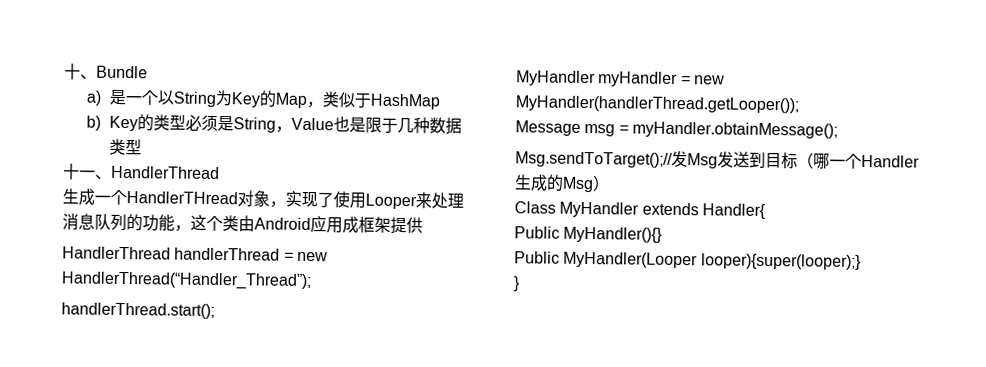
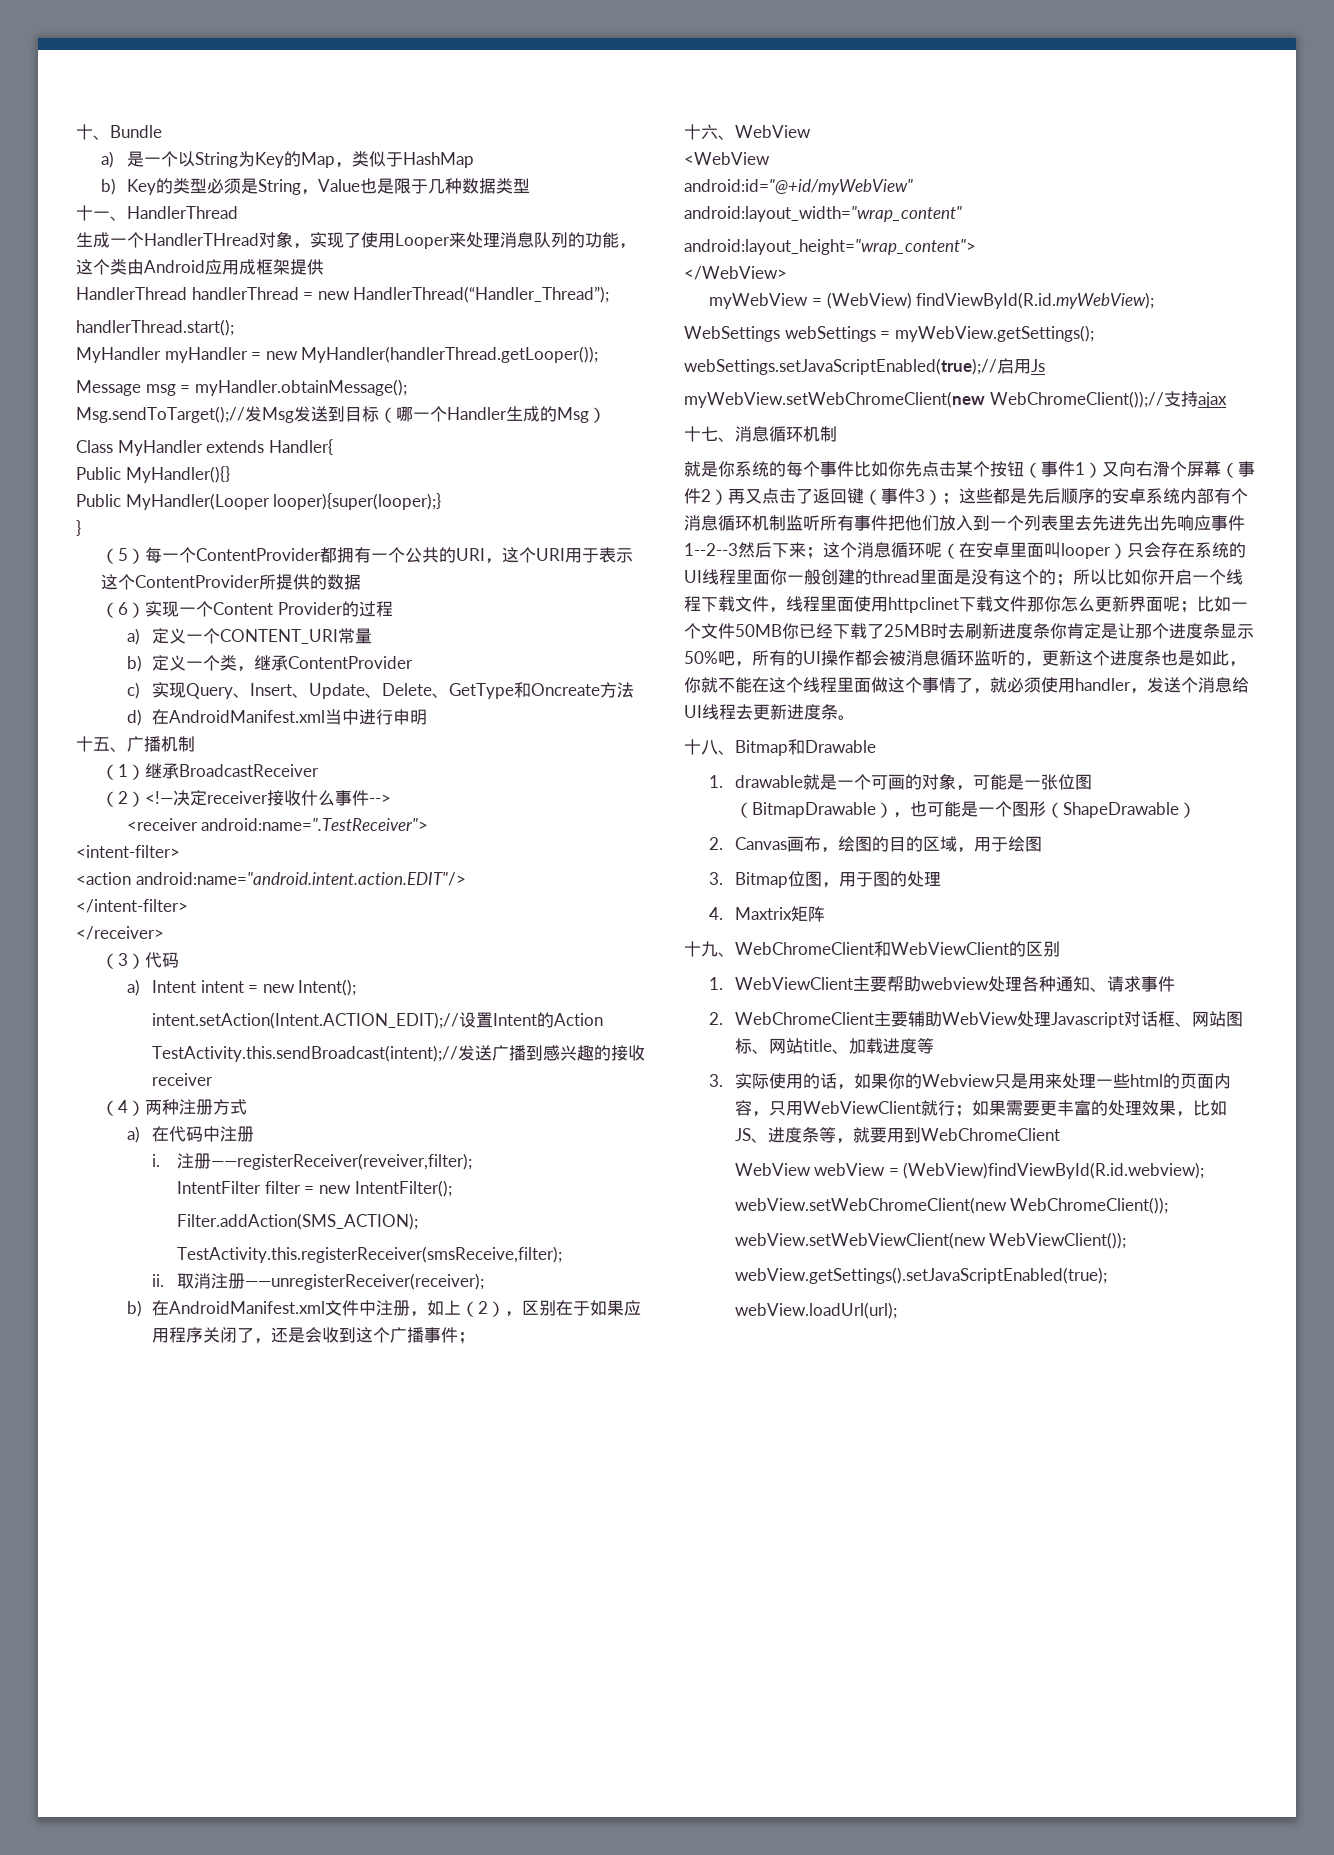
(520, 284) none -> [101,547,634,564] [101,574,362,590] [101,601,393,618] [126,628,372,645] [126,655,413,672] [126,682,634,699] [126,709,427,726] [76,736,195,752] [101,763,320,780] [101,790,392,807] [126,818,429,831] [76,845,180,858] [76,872,466,886] [76,899,188,913] [76,926,164,940] [101,952,180,969] [126,979,357,996] [151,1012,603,1029] [151,1045,645,1062] [151,1073,213,1086] [101,1099,248,1116] [126,1126,254,1143] [151,1153,473,1170] [177,1180,452,1197] [177,1213,419,1230] [177,1246,563,1263] [151,1273,485,1290] [126,1300,641,1317] [151,1327,475,1344] [684,124,811,140] [684,152,770,165] [684,179,913,195] [684,206,962,222] [684,239,976,255] [684,266,787,280] [709,292,1155,309] [684,325,1094,342] [684,358,1045,375] [684,391,1227,408] [684,426,837,442] [684,461,1255,478] [684,488,1248,505] [684,515,1245,531] [684,542,1246,559] [684,569,1243,586] [684,596,1248,613] [684,623,1254,639] [684,650,1246,667] [684,677,1249,694] [684,704,855,720] [684,739,876,756] [709,773,1092,791] [734,801,1196,818] [709,836,1042,853] [709,871,941,888] [709,906,825,922] [684,941,1060,957] [709,976,1175,992] [709,1011,1243,1028] [734,1038,934,1054] [709,1073,1231,1090] [734,1100,1227,1117] [734,1127,1060,1144] [734,1162,1205,1179] [734,1197,1169,1214] [734,1232,1127,1249] [734,1267,1107,1284] [734,1302,897,1319] // （5）每一个ContentProvider都拥有一个公共的URI，这个URI用于表示这个ContentProvider所提供的数据 // （6）实现一个Content Provider的过程 // a)定义一个CONTENT_URI常量 // b)定义一个类，继承ContentProvider // c)实现Query、Insert、Update、Delete、GetType和Oncreate方法 // d)在AndroidManifest.xml当中进行申明 // 十五、广播机制 // （1）继承BroadcastReceiver // （2）<!—决定receiver接收什么事件--> // <receiver android:name=".TestReceiver"> // <intent-filter> // <action android:name="android.intent.action.EDIT"/> // </intent-filter> // </receiver> // （3）代码 // a) Intent intent = new Intent(); // intent.setAction(Intent.ACTION_EDIT);//设置Intent的Action // TestActivity.this.sendBroadcast(intent);//发送广播到感兴趣的接收receiver // （4）两种注册方式 // a)在代码中注册 // i.注册——registerReceiver(reveiver,filter); // IntentFilter filter = new IntentFilter(); // Filter.addAction(SMS_ACTION); // TestActivity.this.registerReceiver(smsReceive,filter); // ii.取消注册——unregisterReceiver(receiver); // b)在AndroidManifest.xml文件中注册，如上（2），区别在于如果应用程序关闭了，还是会收到这个广播事件； // 十六、WebView // <WebView // android:id="@+id/myWebView" // android:layout_width="wrap_content" // android:layout_height="wrap_content"> // </WebView> // myWebView = (WebView) findViewById(R.id.myWebView); // WebSettings webSettings = myWebView.getSettings(); // webSettings.setJavaScriptEnabled(true);//启用Js // myWebView.setWebChromeClient(new WebChromeClient());//支持ajax // 十七、消息循环机制 // 就是你系统的每个事件比如你先点击某个按钮（事件1）又向右滑个屏幕（事件2）再又点击了返回键（事件3）；这些都是先后顺序的安卓系统内部有个消息循环机制监听所有事件把他们放入到一个列表里去先进先出先响应事件1--2--3然后下来；这个消息循环呢（在安卓里面叫looper）只会存在系统的UI线程里面你一般创建的thread里面是没有这个的；所以比如你开启一个线程下载文件，线程里面使用httpclinet下载文件那你怎么更新界面呢；比如一个文件50MB你已经下载了25MB时去刷新进度条你肯定是让那个进度条显示50%吧，所有的UI操作都会被消息循环监听的，更新这个进度条也是如此，你就不能在这个线程里面做这个事情了，就必须使用handler，发送个消息给UI线程去更新进度条。 // 十八、Bitmap和Drawable // 1. drawable就是一个可画的对象，可能是一张位图（BitmapDrawable），也可能是一个图形（ShapeDrawable） // 2. Canvas画布，绘图的目的区域，用于绘图 // 3. Bitmap位图，用于图的处理 // 4. Maxtrix矩阵 // 十九、WebChromeClient和WebViewClient的区别 // 1. WebViewClient主要帮助webview处理各种通知、请求事件 // 2. WebChromeClient主要辅助WebView处理Javascript对话框、网站图标、网站title、加载进度等 // 3.实际使用的话，如果你的Webview只是用来处理一些html的页面内容，只用WebViewClient就行；如果需要更丰富的处理效果，比如JS、进度条等，就要用到WebChromeClient // WebView webView = (WebView)findViewById(R.id.webview); // webView.setWebChromeClient(new WebChromeClient()); // webView.setWebViewClient(new WebViewClient()); // webView.getSettings().setJavaScriptEnabled(true); // webView.loadUrl(url);

